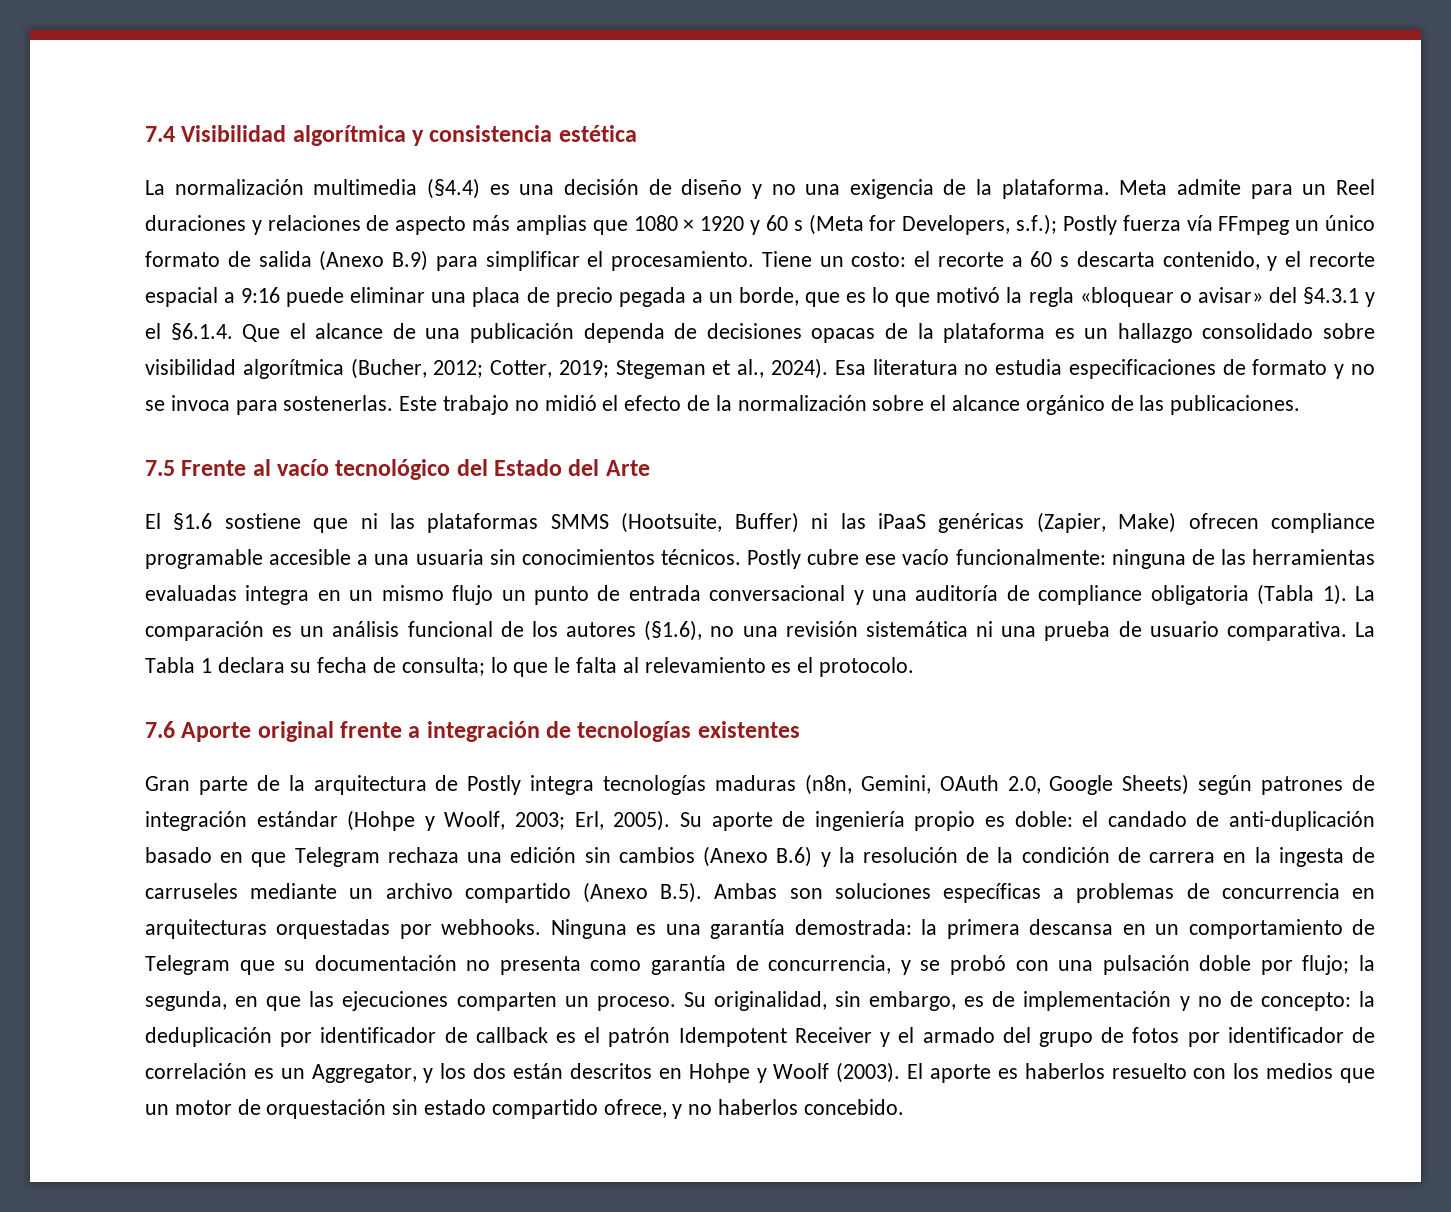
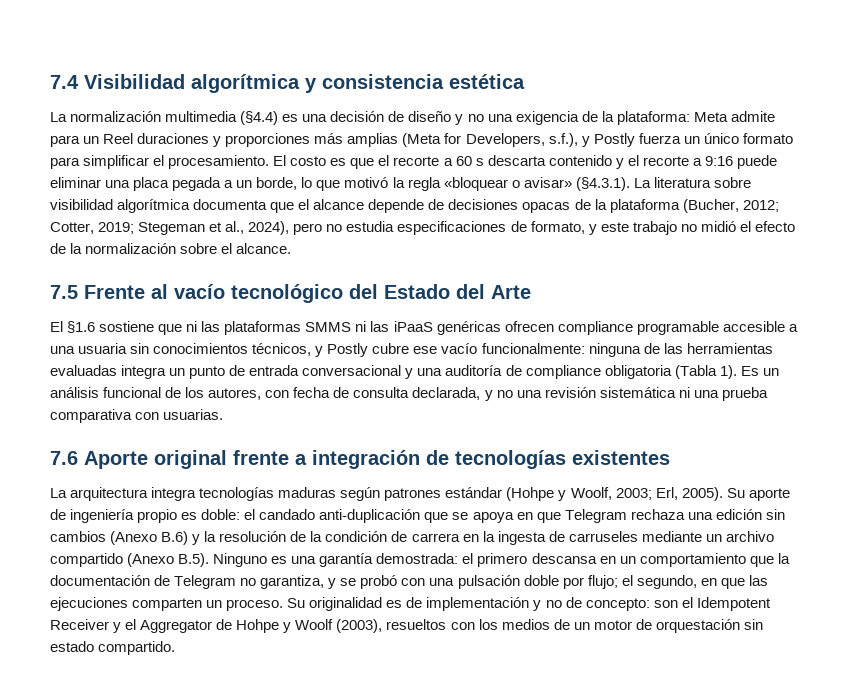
[1001,179,1110,199] plataforma. -> [616,111,690,125] plataforma:
[267,214,1376,235] [145,250,907,271] relaciones de aspecto más amplias que 1080 × 1920 y 60 s (Meta for Developers, s.f.); Postly fuerza vía FFmpeg un único formato de salida (Anexo B.9) para simplificar el procesamiento. Tiene un costo: -> [225,133,793,147] [50,155,375,169] proporciones más amplias (Meta for Developers, s.f.), y Postly fuerza un único formato para simplificar el procesamiento. El costo es que
[1162,251,1260,270] contenido, -> [548,155,612,166] contenido
[145,287,218,307] espacial -> (689, 161) none
[526,287,613,307] de precio -> (170, 184) none
[805,292,867,307] que es -> (298, 183) none
[1268,287,1375,307] [145,323,665,343] del §4.3.1 y el §6.1.4. Que el alcance de una publicación dependa -> [575,177,751,191] [50,199,425,213] (§4.3.1). La literatura sobre visibilidad algorítmica documenta que el alcance depende
[1054,323,1375,343] [145,359,344,379] es un hallazgo consolidado sobre visibilidad algorítmica -> (680, 206) none
[771,358,958,379] 2024). Esa literatura -> [248,221,323,235] 2024), pero
[1252,359,1376,379] [145,395,438,415] formato y no se invoca para sostenerlas. Este -> [530,221,629,235] formato, y este
[952,395,1301,415] alcance orgánico de las publicaciones. -> [236,243,292,254] alcance.
[621,512,799,533] (Hootsuite, Buffer) -> (352, 327) none
[1036,512,1177,533] (Zapier, Make) -> (501, 328) none
[660,549,741,565] técnicos. -> [252,343,324,357] técnicos, y
[317,585,494,605] en un mismo flujo -> (167, 372) none
[1355,586,1376,601] [145,621,293,641] La comparación es -> [740,366,759,376] Es
[566,620,703,641] autores (§1.6), -> [208,387,493,401] autores, con fecha de consulta declarada, y
[1118,621,1375,641] [145,657,915,677] de usuario comparativa. La Tabla 1 declara su fecha de consulta; lo que le falta al relevamiento es el protocolo. -> [50,409,224,423] comparativa con usuarias.
[145,774,1376,795] [145,811,247,831] Gran parte de la arquitectura de Postly integra tecnologías maduras (n8n, Gemini, OAuth 2.0, Google Sheets) según patrones de integración -> [50,487,442,501] La arquitectura integra tecnologías maduras según patrones
[1196,811,1375,831] [145,847,212,863] de anti-duplicación basado -> [319,509,514,523] anti-duplicación que se apoya
[714,883,1376,903] [145,919,627,939] Ambas son soluciones específicas a problemas de concurrencia en arquitecturas orquestadas por webhooks. Ninguna -> [213,553,268,567] Ninguno
[921,919,1020,939] la primera -> [462,553,528,567] el primero
[1352,919,1376,935] [145,955,892,975] de Telegram que su documentación no presenta como garantía de concurrencia, -> [749,553,790,567] [50,575,325,589] que la documentación de Telegram no garantiza,
[1358,955,1375,971] [145,991,227,1011] la segunda, -> [621,575,697,589] el segundo,
[713,991,957,1011] originalidad, sin embargo, -> [309,597,383,611] originalidad
[1358,991,1375,1007] [145,1027,1375,1047] [145,1062,1187,1083] la deduplicación por identificador de callback es el patrón Idempotent Receiver y el armado del grupo de fotos por identificador de correlación es un Aggregator, y los dos están descritos en Hohpe y Woolf (2003). El aporte es haberlos resuelto -> [653,597,771,611] [50,619,447,633] son el Idempotent Receiver y el Aggregator de Hohpe y Woolf (2003), resueltos
[1339,1068,1375,1083] que -> [553,619,570,630] de
[491,1099,904,1119] compartido ofrece, y no haberlos concebido. -> [98,641,176,655] compartido.

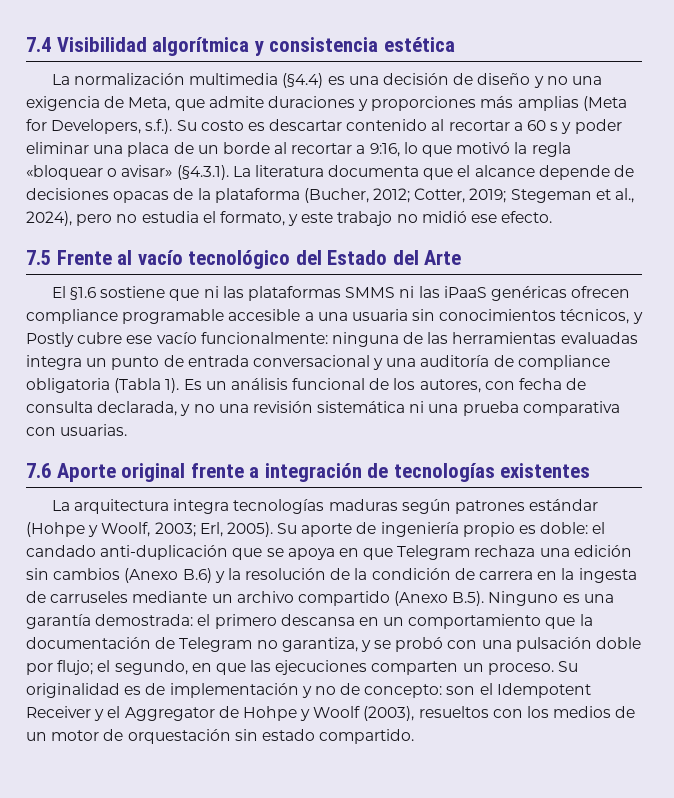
[601,111,775,125] [50,133,134,147] la plataforma: Meta admite para un Reel -> [128,96,264,111] Meta, que admite
[548,133,793,147] [50,155,777,169] [50,177,298,191] s.f.), y Postly fuerza un único formato para simplificar el procesamiento. El costo es que el recorte a 60 s descarta contenido y el recorte a 9:16 puede eliminar una placa pegada a un borde, -> [145,119,622,134] [26,142,400,157] s.f.). Su costo es descartar contenido al recortar a 60 s y poder eliminar una placa de un borde al recortar a 9:16,
[713,177,751,188] [50,199,191,213] sobre visibilidad algorítmica -> (324, 171) none
[397,221,527,235] especificaciones de -> [202,211,216,223] el
[739,221,795,232] [50,243,292,254] el efecto de la normalización sobre el alcance. -> [471,211,553,223] ese efecto.

